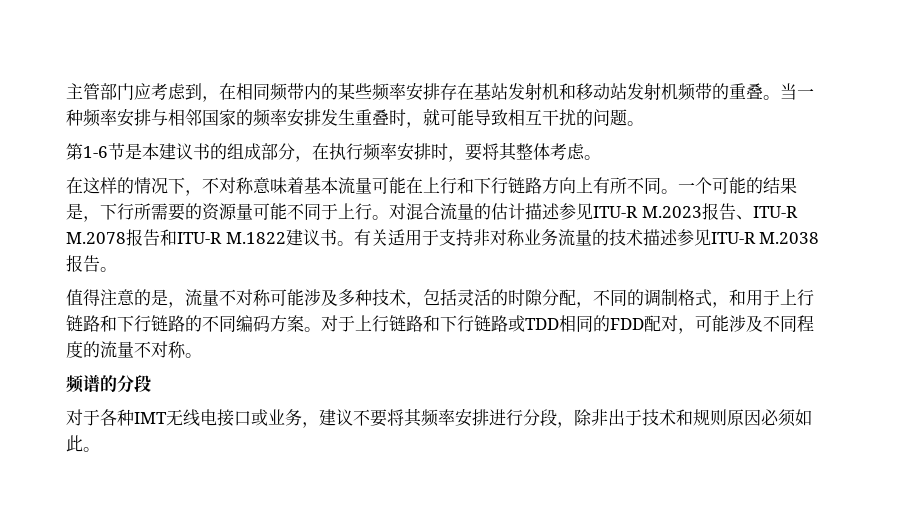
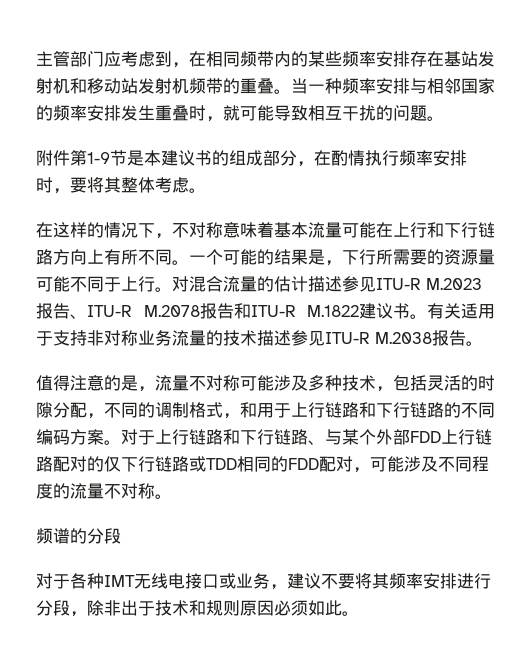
[66,143,108,160] 第1-6 -> [36,150,110,166] 附件第1-9
(329, 151) none -> [331,150,365,166] 酌情
(508, 323) none -> [308,429,492,445] [36,456,189,472] 、与某个外部FDD上行链路配对的仅下行链路

